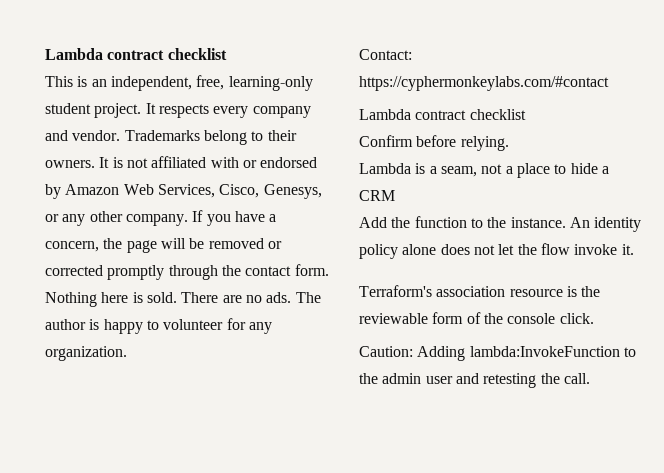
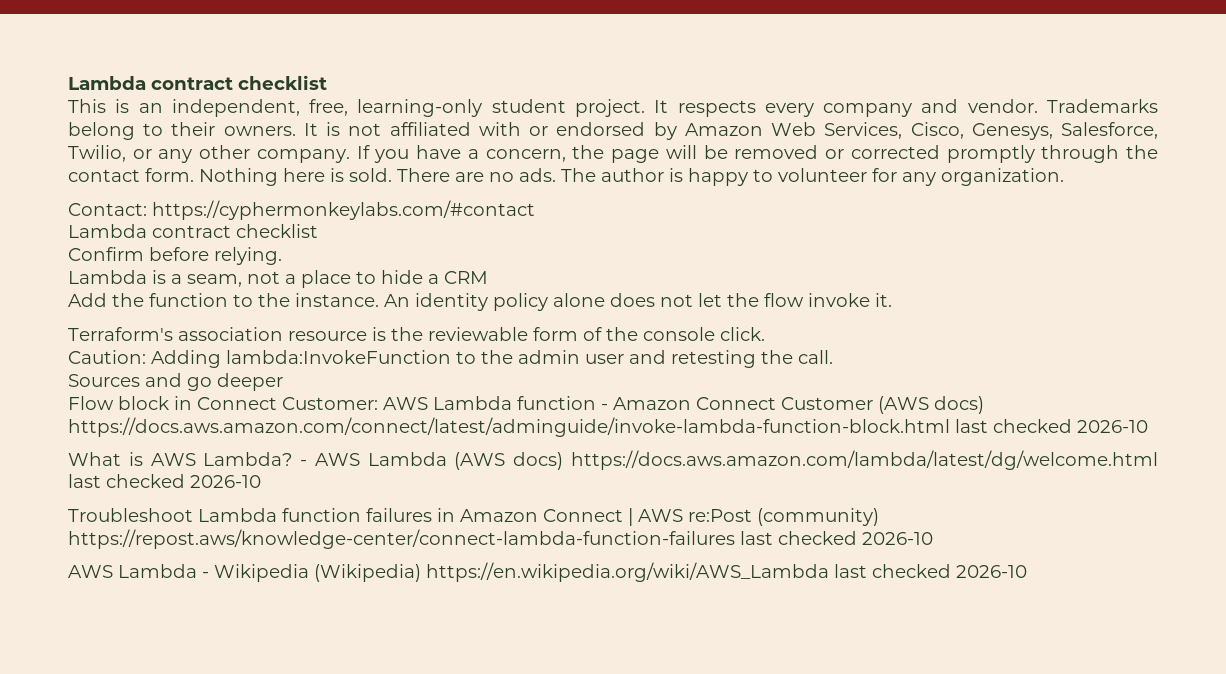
(322, 191) none -> [1061,122,1159,139] [68,145,126,162] Salesforce, Twilio,
(590, 378) none -> [68,373,283,391] [68,396,984,414] [68,417,1148,437] [68,450,1158,470] [68,474,261,488] [68,508,879,526] [68,529,933,549] [68,562,1027,582] // Sources and go deeper // Flow block in Connect Customer: AWS Lambda function - Amazon Connect Customer (AWS docs) https://docs.aws.amazon.com/connect/latest/adminguide/invoke-lambda-function-block.html last checked 2026-10 // What is AWS Lambda? - AWS Lambda (AWS docs) https://docs.aws.amazon.com/lambda/latest/dg/welcome.html last checked 2026-10 // Troubleshoot Lambda function failures in Amazon Connect | AWS re:Post (community) https://repost.aws/knowledge-center/connect-lambda-function-failures last checked 2026-10 // AWS Lambda - Wikipedia (Wikipedia) https://en.wikipedia.org/wiki/AWS_Lambda last checked 2026-10

